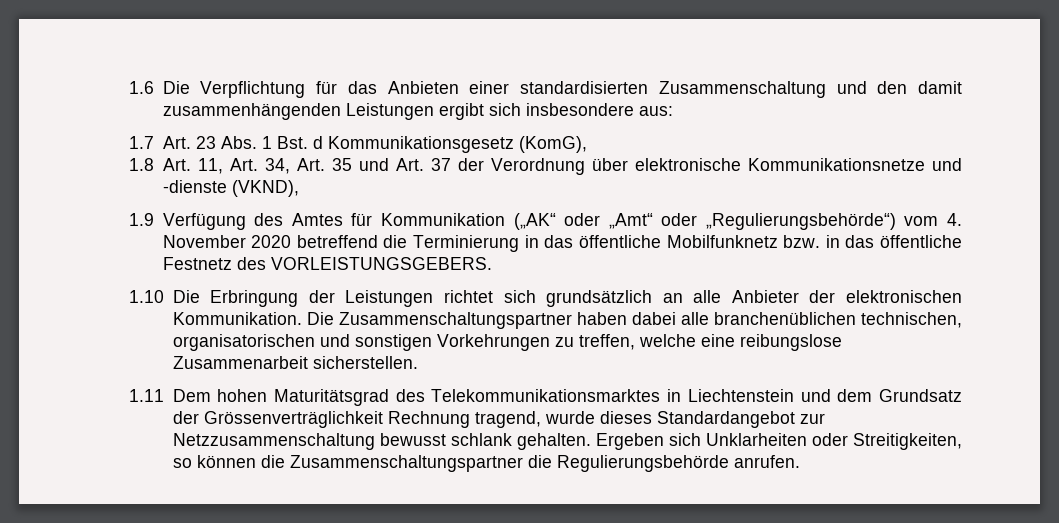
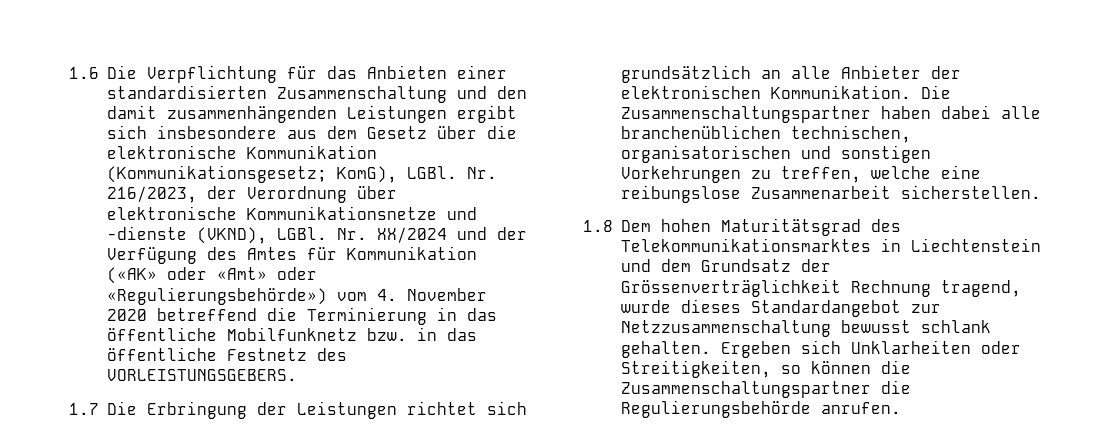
[638,106,673,116] [128,136,587,153] [128,158,451,174] aus: // 1.7 Art. 23 Abs. 1 Bst. d Kommunikationsgesetz (KomG), // 1.8 Art. 11, Art. 34, Art. 35 und Art. 37 -> [286,125,517,139] [106,145,377,159] [106,165,497,183] [106,186,197,203] aus dem Gesetz über die elektronische Kommunikation (Kommunikationsgesetz; KomG), LGBl. Nr. 216/2023,
[128,213,154,226] // 1.9 -> [276,227,527,243] LGBl. Nr. XX/2024 und der
[513,213,896,230] („AK“ oder „Amt“ oder „Regulierungsbehörde“) -> [106,267,317,284] [106,287,327,305] («AK» oder «Amt» oder «Regulierungsbehörde»)
[128,290,164,303] 1.10 -> [68,403,99,415] 1.7
[128,389,164,402] 1.11 -> [582,220,613,232] 1.8

